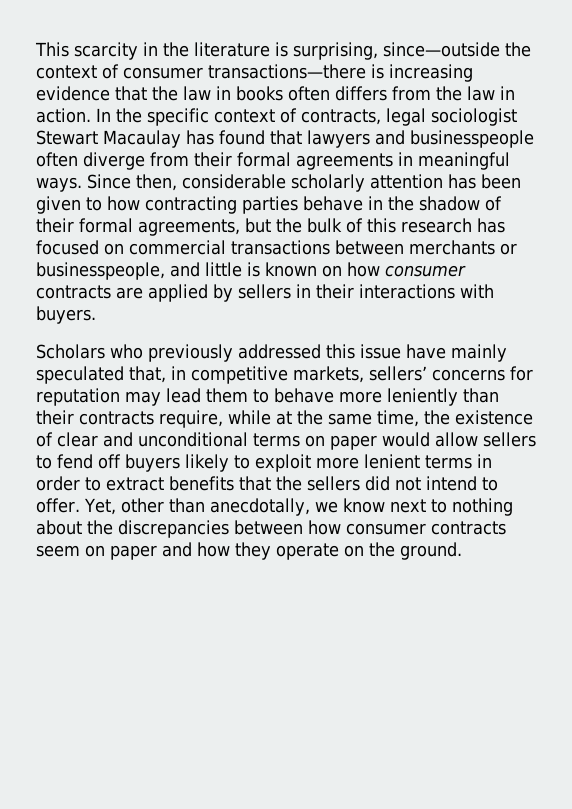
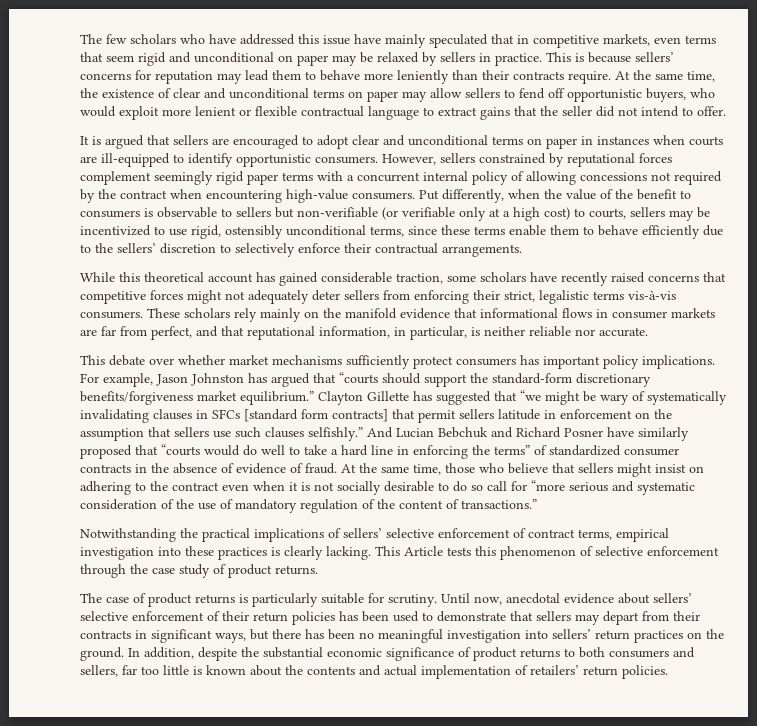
[35,42,531,60] [36,64,473,82] [36,86,515,101] [36,108,517,126] [36,130,534,148] [36,152,510,170] [36,174,521,192] [36,196,502,214] [36,218,505,236] [36,240,517,255] [36,262,466,280] [36,284,494,302] [36,306,96,324] [36,344,233,362] This scarcity in the literature is surprising, since—outside the context of consumer transactions—there is increasing evidence that the law in books often differs from the law in action. In the specific context of contracts, legal sociologist Stewart Macaulay has found that lawyers and businesspeople often diverge from their formal agreements in meaningful ways. Since then, considerable scholarly attention has been given to how contracting parties behave in the shadow of their formal agreements, but the bulk of this research has focused on commercial transactions between merchants or businesspeople, and little is known on how consumer contracts are applied by sellers in their interactions with buyers. // Scholars who previously -> [80,34,236,44] The few scholars who have
[129,366,166,383] that, -> [491,34,514,44] that
(364, 374) none -> [654,35,716,44] [80,52,631,66] even terms that seem rigid and unconditional on paper may be relaxed by sellers in practice. This is because
[159,410,292,428] require, while at -> [568,71,630,84] require. At
[382,432,430,447] would -> [402,91,427,102] may
[125,454,492,472] [36,476,80,491] buyers likely to exploit more lenient terms in order -> [567,88,715,102] [80,106,419,120] opportunistic buyers, who would exploit more lenient or flexible contractual language
[169,476,360,491] benefits that the sellers -> [480,106,592,120] gains that the seller
[83,498,513,516] [36,520,506,538] [36,542,462,560] Yet, other than anecdotally, we know next to nothing about the discrepancies between how consumer contracts seem on paper and how they operate on the ground. -> [80,135,723,149] [80,153,672,167] [80,171,722,185] [80,189,691,203] [80,207,710,221] [80,225,723,239] [80,243,522,257] [80,272,726,286] [80,290,676,304] [80,308,715,322] [80,326,648,340] [80,355,715,369] [80,372,651,387] [80,390,727,405] [80,409,672,423] [80,427,689,441] [80,444,679,459] [80,463,704,477] [80,480,695,495] [80,499,537,513] [80,528,669,542] [80,546,719,560] [80,564,318,578] [80,593,692,607] [80,611,700,625] [80,629,724,643] [80,647,695,661] [80,665,668,679] // It is argued that sellers are encouraged to adopt clear and unconditional terms on paper in instances when courts are ill-equipped to identify opportunistic consumers. However, sellers constrained by reputational forces complement seemingly rigid paper terms with a concurrent internal policy of allowing concessions not required by the contract when encountering high-value consumers. Put differently, when the value of the benefit to consumers is observable to sellers but non-verifiable (or verifiable only at a high cost) to courts, sellers may be incentivized to use rigid, ostensibly unconditional terms, since these terms enable them to behave efficiently due to the sellers’ discretion to selectively enforce their contractual arrangements. // While this theoretical account has gained considerable traction, some scholars have recently raised concerns that competitive forces might not adequately deter sellers from enforcing their strict, legalistic terms vis-à-vis consumers. These scholars rely mainly on the manifold evidence that informational flows in consumer markets are far from perfect, and that reputational information, in particular, is neither reliable nor accurate. // This debate over whether market mechanisms sufficiently protect consumers has important policy implications. For example, Jason Johnston has argued that “courts should support the standard-form discretionary benefits/forgiveness market equilibrium.” Clayton Gillette has suggested that “we might be wary of systematically invalidating clauses in SFCs [standard form contracts] that permit sellers latitude in enforcement on the assumption that sellers use such clauses selfishly.” And Lucian Bebchuk and Richard Posner have similarly proposed that “courts would do well to take a hard line in enforcing the terms” of standardized consumer contracts in the absence of evidence of fraud. At the same time, those who believe that sellers might insist on adhering to the contract even when it is not socially desirable to do so call for “more serious and systematic consideration of the use of mandatory regulation of the content of transactions.” // Notwithstanding the practical implications of sellers’ selective enforcement of contract terms, empirical investigation into these practices is clearly lacking. This Article tests this phenomenon of selective enforcement through the case study of product returns. // The case of product returns is particularly suitable for scrutiny. Until now, anecdotal evidence about sellers’ selective enforcement of their return policies has been used to demonstrate that sellers may depart from their contracts in significant ways, but there has been no meaningful investigation into sellers’ return practices on the ground. In addition, despite the substantial economic significance of product returns to both consumers and sellers, far too little is known about the contents and actual implementation of retailers’ return policies.

